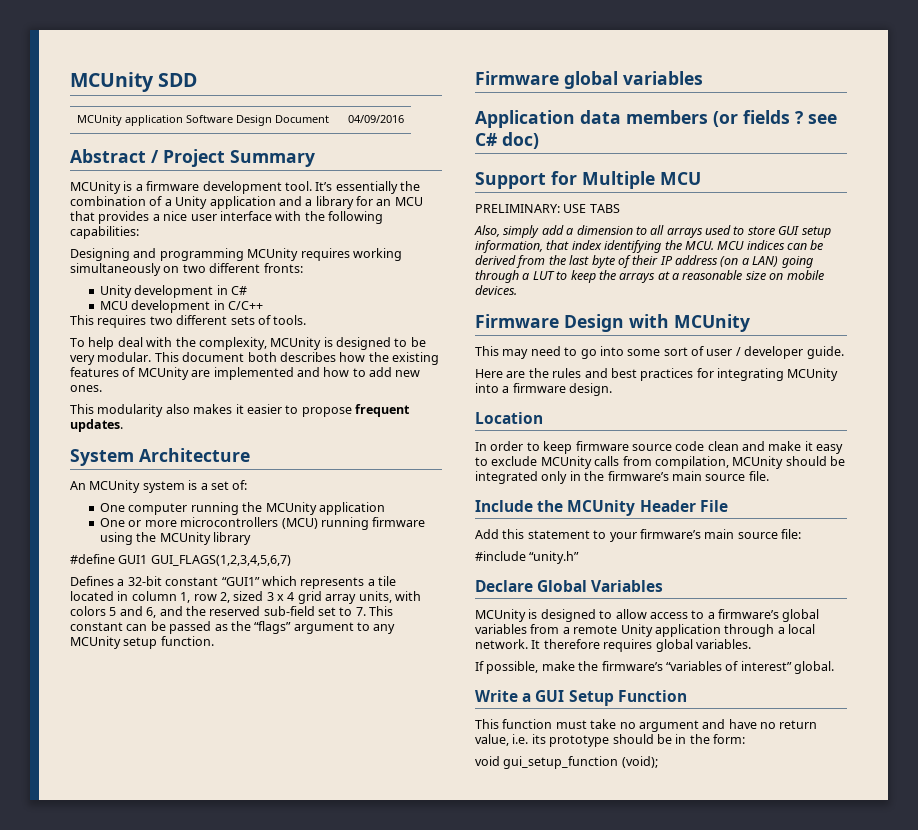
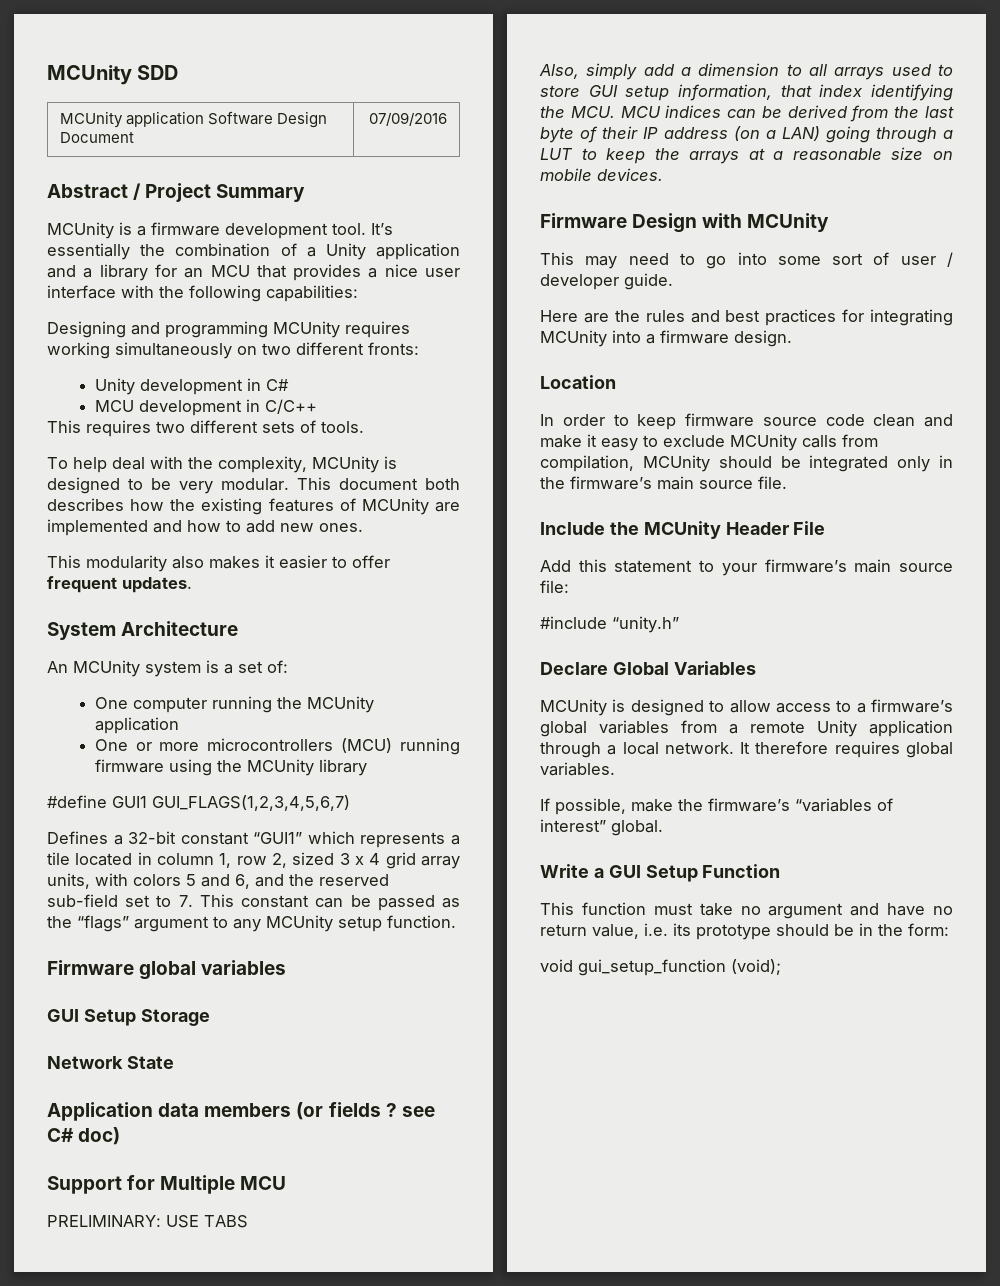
[348,115,405,123] 04/09/2016 -> [368,112,447,126] 07/09/2016
[301,407,352,417] propose -> [352,555,390,568] offer
(703, 78) none -> [47,1009,210,1026] [47,1056,174,1069] // GUI Setup Storage // Network State

